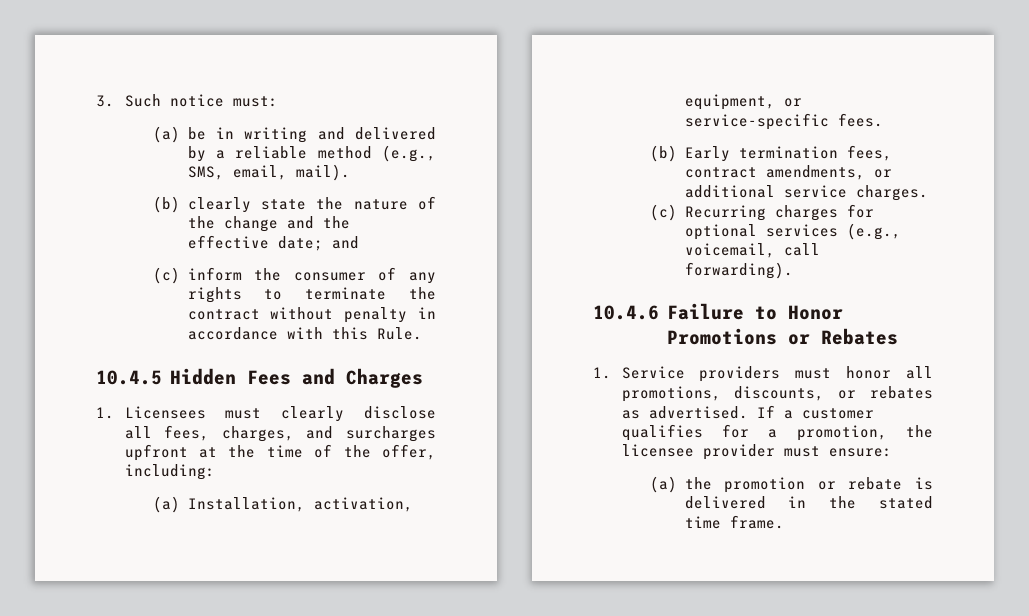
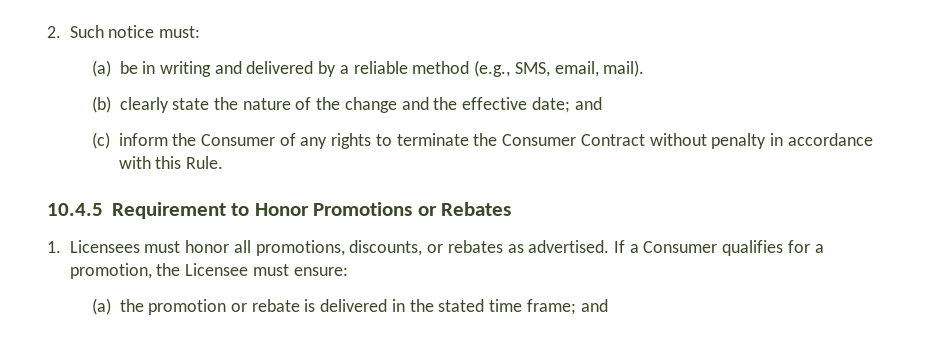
[96,95,114,107] 3. -> [47,26,61,38] 2.
[293,272,366,281] consumer -> [201,134,276,146] Consumer
[187,309,260,320] contract -> [502,134,645,146] Consumer Contract
[169,368,423,388] [96,406,436,422] [124,425,436,442] [124,444,437,461] [124,464,215,480] [153,496,413,513] [684,94,802,110] [684,113,883,130] [650,145,892,162] [684,165,892,180] [684,185,928,201] [650,204,874,221] [684,223,901,240] [684,243,820,258] [684,262,793,279] [593,303,744,320] Hidden Fees and Charges // 1. Licensees must clearly disclose all fees, charges, and surcharges upfront at the time of the offer, including: // (a) Installation, activation, equipment, or service-specific fees. // (b) Early termination fees, contract amendments, or additional service charges. // (c) Recurring charges for optional services (e.g., voicemail, call forwarding). // 10.4.6 Failure -> [111,202,226,219] Requirement
[621,366,781,382] Service providers -> [69,240,140,253] Licensees
[801,408,874,419] customer -> [643,241,718,253] Consumer
[621,444,775,460] licensee provider -> [185,263,249,276] Licensee
[729,515,784,529] frame. -> [526,299,608,315] frame; and

